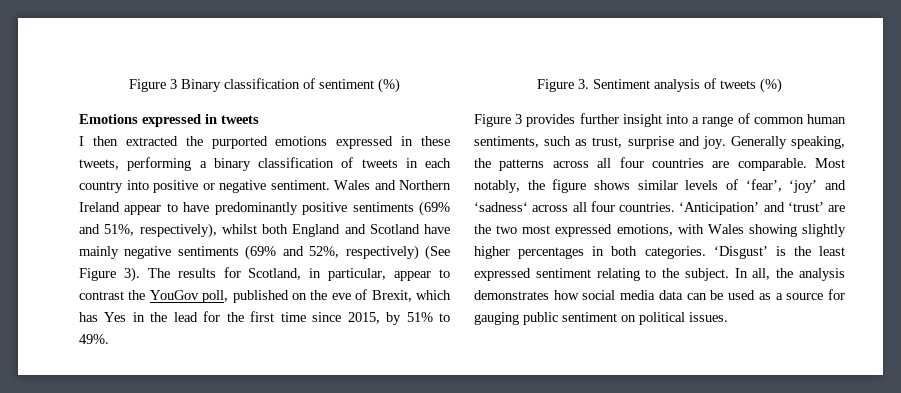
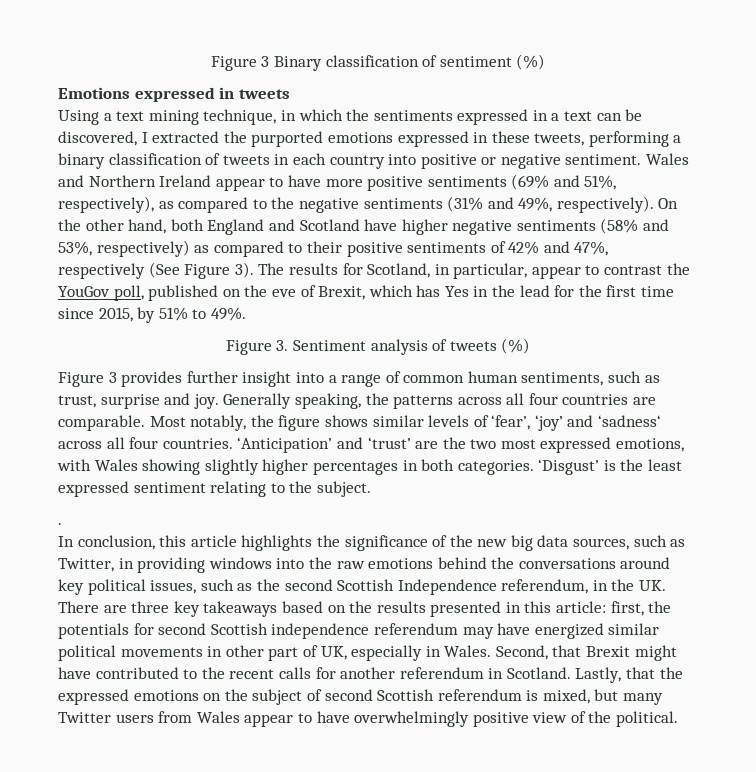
[79,136,118,146] I then -> [58,109,643,125] [58,131,148,146] Using a text mining technique, in which the sentiments expressed in a text can be discovered, I
[214,202,298,215] predominantly -> [325,179,363,187] more
[221,224,257,234] whilst -> [158,196,679,213] [58,219,167,234] as compared to the negative sentiments (31% and 49%, respectively). On the other hand,
[79,245,419,260] mainly negative sentiments (69% and 52%, respectively) -> [401,218,670,235] [58,240,609,257] [58,263,145,279] higher negative sentiments (58% and 53%, respectively) as compared to their positive sentiments of 42% and 47%, respectively
[734,268,845,281] [474,289,845,300] [474,312,728,325] In all, the analysis demonstrates how social media data can be used as a source for gauging public sentiment on political issues. -> [58,523,62,525] [58,535,686,551] [58,557,671,573] [58,579,667,595] [58,601,672,617] [58,623,660,639] [58,645,677,661] [58,667,683,683] [58,689,664,705] [58,711,679,727] // . // In conclusion, this article highlights the significance of the new big data sources, such as Twitter, in providing windows into the raw emotions behind the conversations around key political issues, such as the second Scottish Independence referendum, in the UK. There are three key takeaways based on the results presented in this article: first, the potentials for second Scottish independence referendum may have energized similar political movements in other part of UK, especially in Wales. Second, that Brexit might have contributed to the recent calls for another referendum in Scotland. Lastly, that the expressed emotions on the subject of second Scottish referendum is mixed, but many Twitter users from Wales appear to have overwhelmingly positive view of the political.

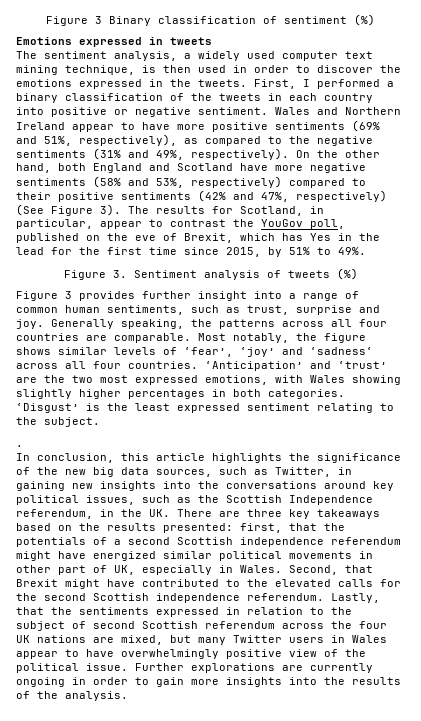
[58,109,643,125] [58,131,669,147] Using a text mining technique, in which the sentiments expressed in a text can be discovered, I extracted the purported emotions expressed in these tweets, performing -> [16,51,373,61] [16,65,401,75] [16,79,380,89] The sentiment analysis, a widely used computer text mining technique, is then used in order to discover the emotions expressed in the tweets. First, I performed
(221, 159) none -> [191,93,212,101] the
[401,219,448,235] higher -> [275,165,303,171] more
[194,245,210,253] as -> (282, 182) none
[490,241,540,255] of 42% -> [198,190,226,202] (42%
[58,263,145,279] respectively -> [296,190,387,202] respectively)
[137,557,487,573] providing windows into the raw emotions behind -> [16,481,191,491] gaining new insights into
[284,579,333,591] second -> (219, 499) none
[430,601,672,617] [58,623,154,639] presented in this article: first, the potentials for -> [163,523,345,533] [16,537,121,547] presented: first, that the potentials of a
[462,627,494,639] may -> [16,551,51,561] might
[229,669,275,679] recent -> [275,579,331,587] elevated
[340,667,683,683] [58,689,222,705] another referendum in Scotland. Lastly, that the expressed emotions on -> [16,593,380,603] [16,607,324,617] the second Scottish independence referendum. Lastly, that the sentiments expressed in relation to
[526,690,539,701] is -> [282,621,387,629] [16,635,114,643] across the four UK nations are
[158,711,193,723] from -> [331,635,345,643] in
[616,711,679,727] political. -> [16,663,373,673] [16,677,401,687] [16,691,128,701] political issue. Further explorations are currently ongoing in order to gain more insights into the results of the analysis.

